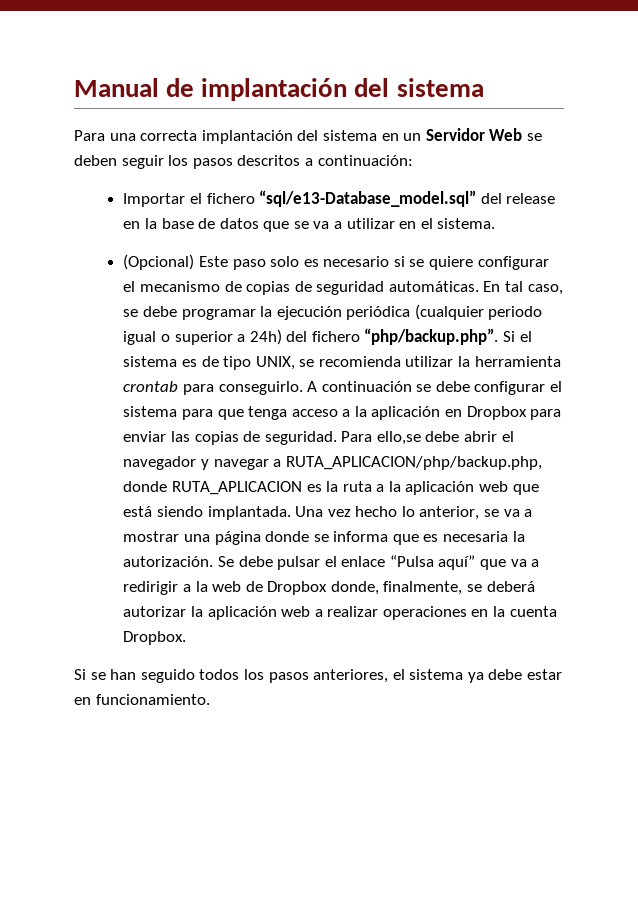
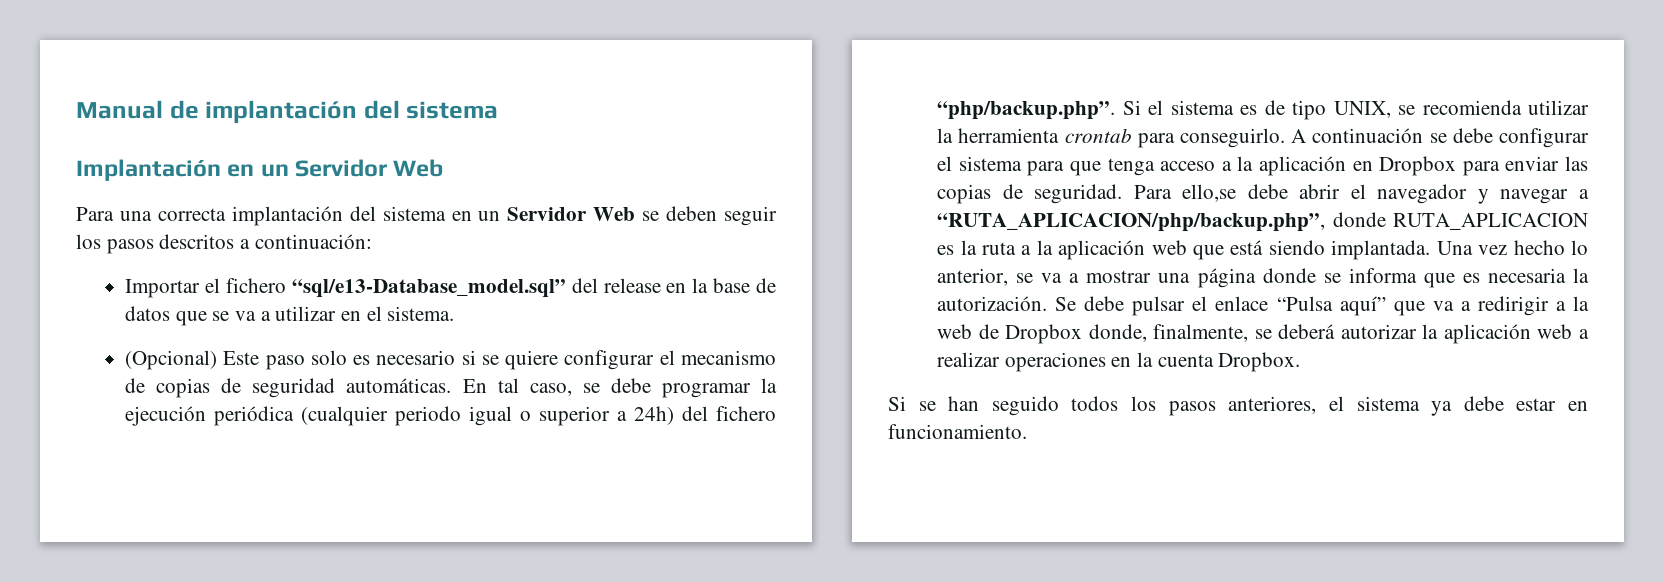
(484, 87) none -> [76,159,444,181] // Implantación en un Servidor Web
[285,456,542,470] RUTA_APLICACION/php/backup.php, -> [937,213,1326,232] “RUTA_APLICACION/php/backup.php”,

